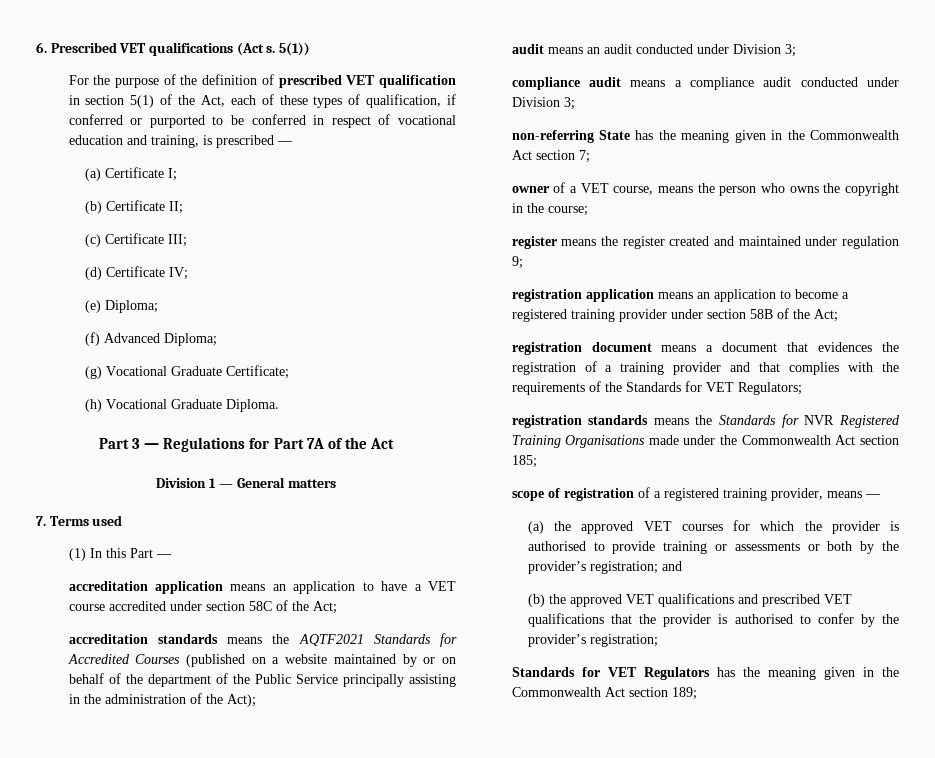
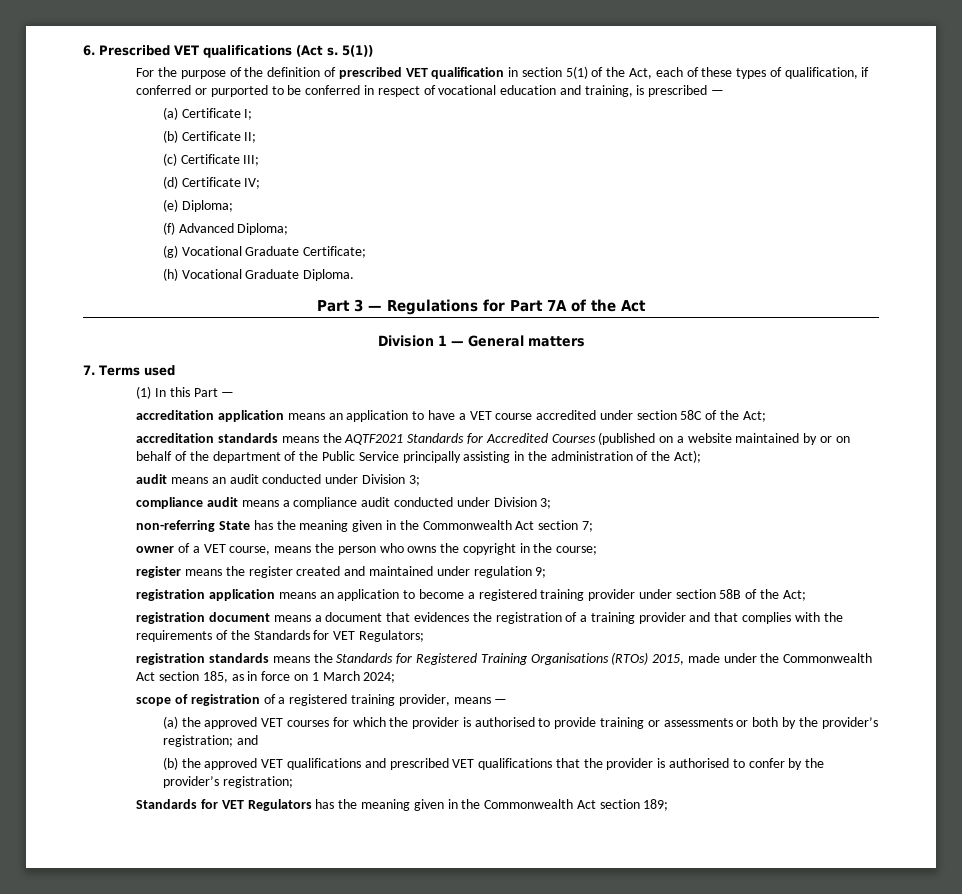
[804,415,835,425] NVR -> (413, 658) none
(646, 441) none -> [611,652,685,665] (RTOs) 2015,
[511,455,537,468] 185; -> [202,671,396,683] 185, as in force on 1 March 2024;

